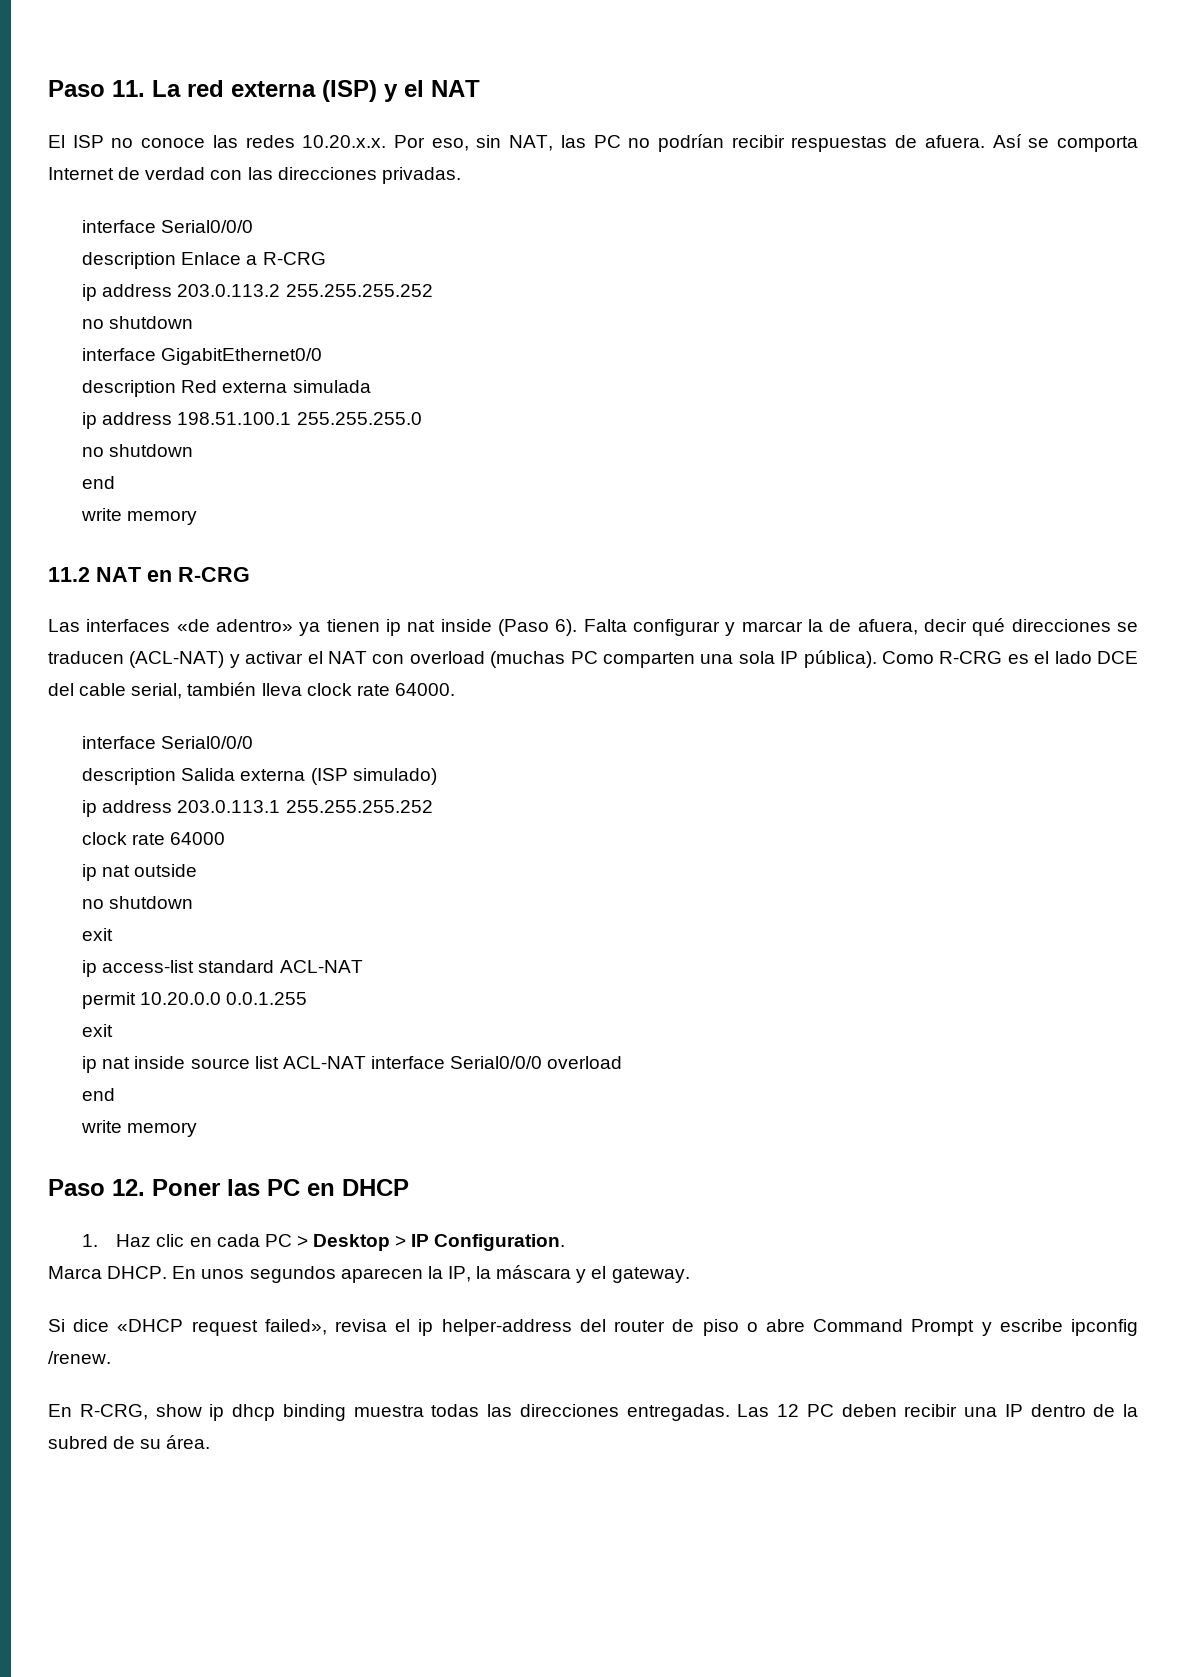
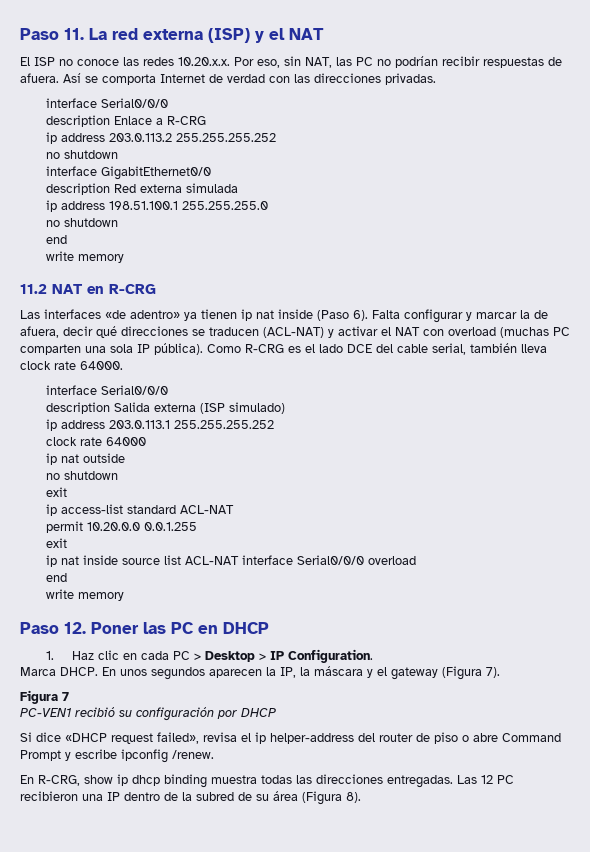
[611,1267,690,1283] gateway. -> [391,666,500,680] [20,690,69,704] [20,707,276,721] gateway (Figura 7). // Figura 7 // PC-VEN1 recibió su configuración por DHCP
[841,1404,958,1417] deben recibir -> [20,791,78,801] recibieron
[166,1435,211,1449] área. -> [273,791,361,805] área (Figura 8).

